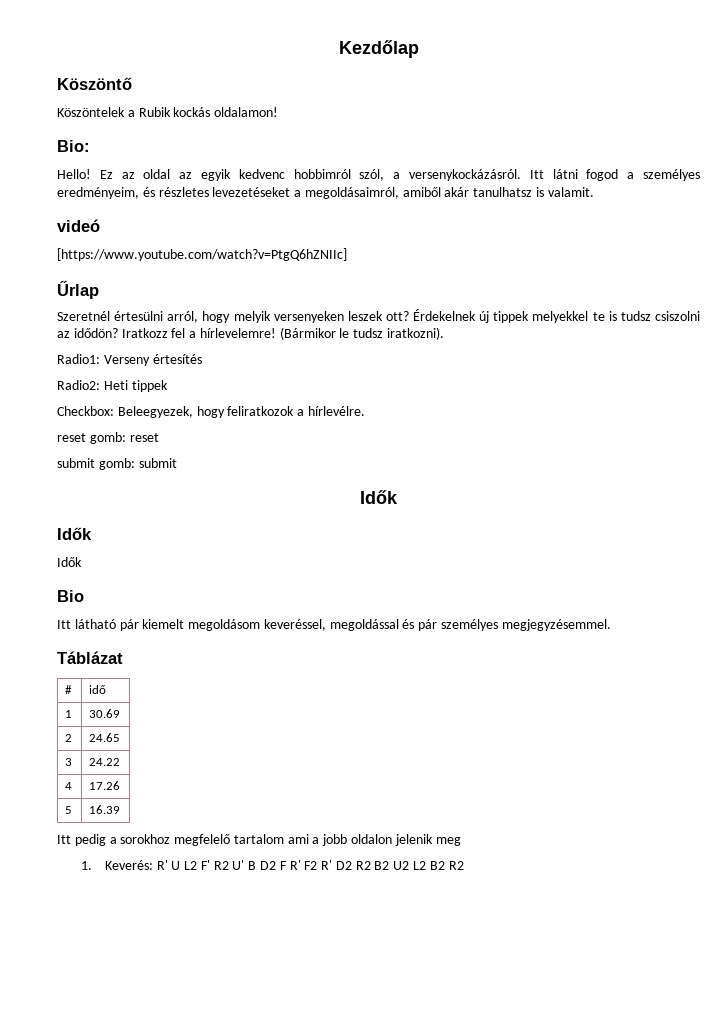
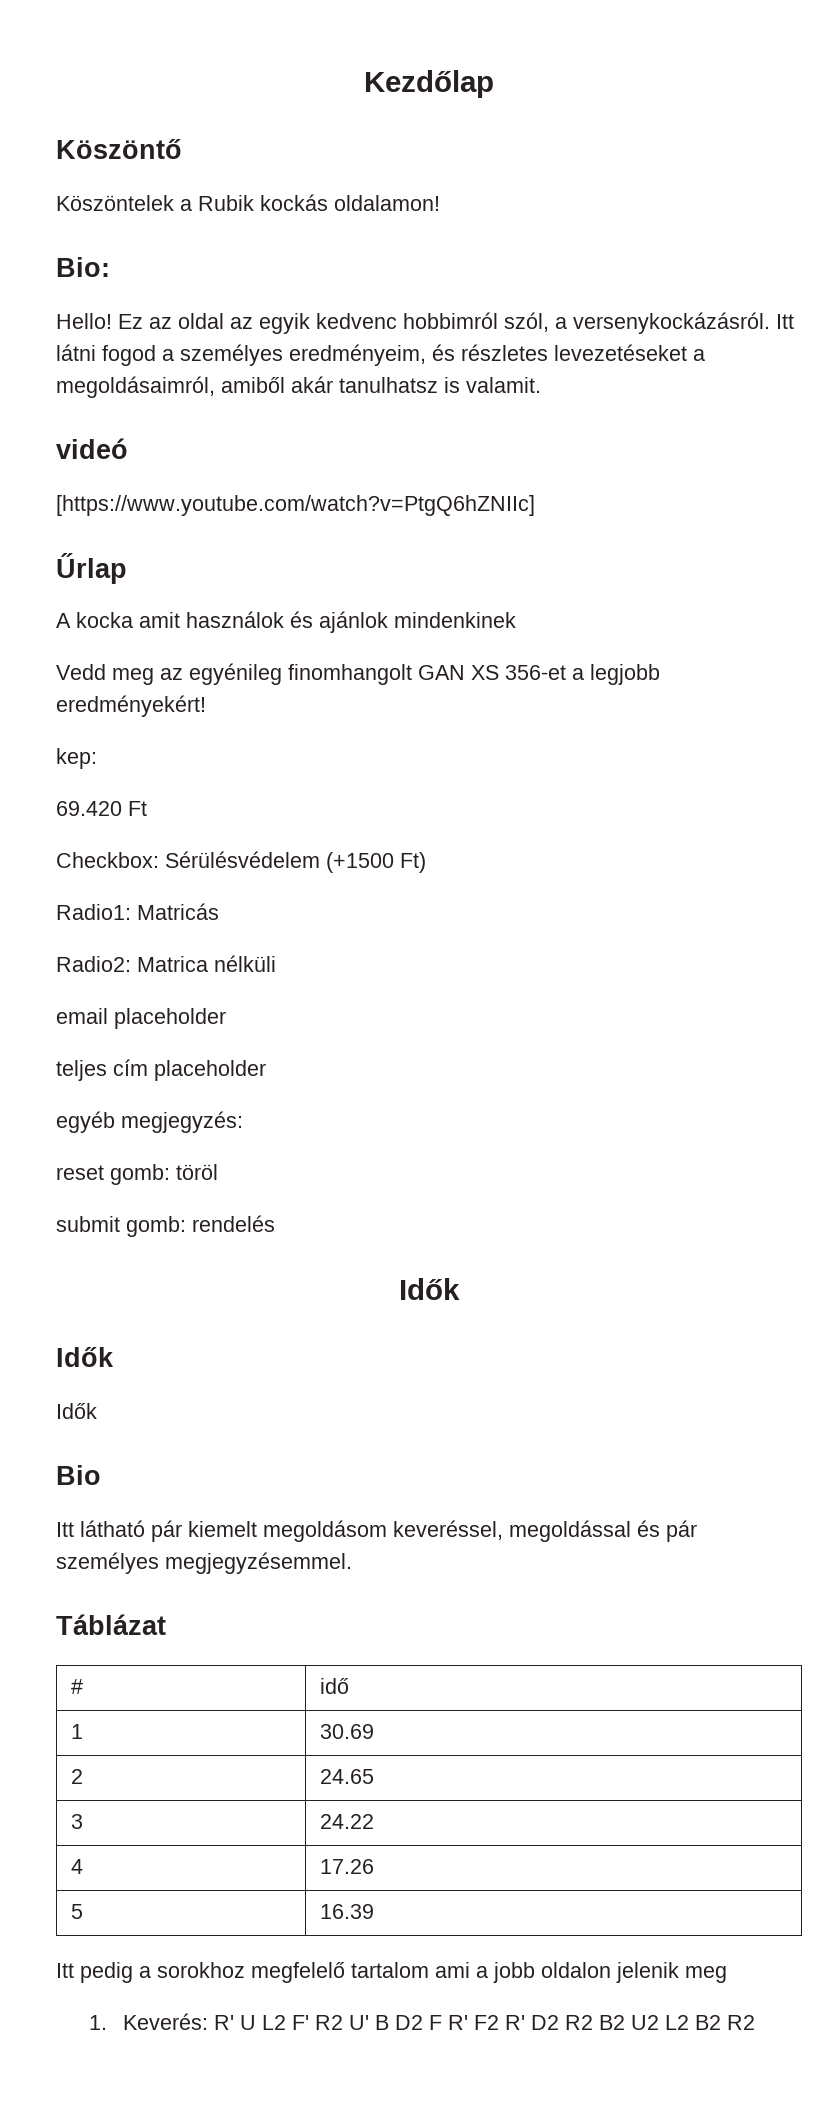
[57,309,700,323] [57,327,445,340] Szeretnél értesülni arról, hogy melyik versenyeken leszek ott? Érdekelnek új tippek melyekkel te is tudsz csiszolni az idődön? Iratkozz fel a hírlevelemre! (Bármikor le tudsz iratkozni). -> [56,611,516,633] [56,663,660,685] [56,695,206,717] [56,748,97,769] [56,801,147,816] [56,851,426,873] A kocka amit használok és ajánlok mindenkinek // Vedd meg az egyénileg finomhangolt GAN XS 356-et a legjobb eredményekért! // kep: // 69.420 Ft // Checkbox: Sérülésvédelem (+1500 Ft)
[103,354,202,366] Verseny értesítés -> [137,903,219,920] Matricás
[103,380,168,392] [57,406,365,418] Heti tippek // Checkbox: Beleegyezek, hogy feliratkozok a hírlevélre. -> [137,955,276,972] [56,1008,226,1029] [56,1059,266,1081] [56,1111,243,1133] Matrica nélküli // email placeholder // teljes cím placeholder // egyéb megjegyzés:
[129,433,159,442] reset -> [176,1164,218,1180] töröl
[138,458,177,468] submit -> [192,1215,275,1232] rendelés

